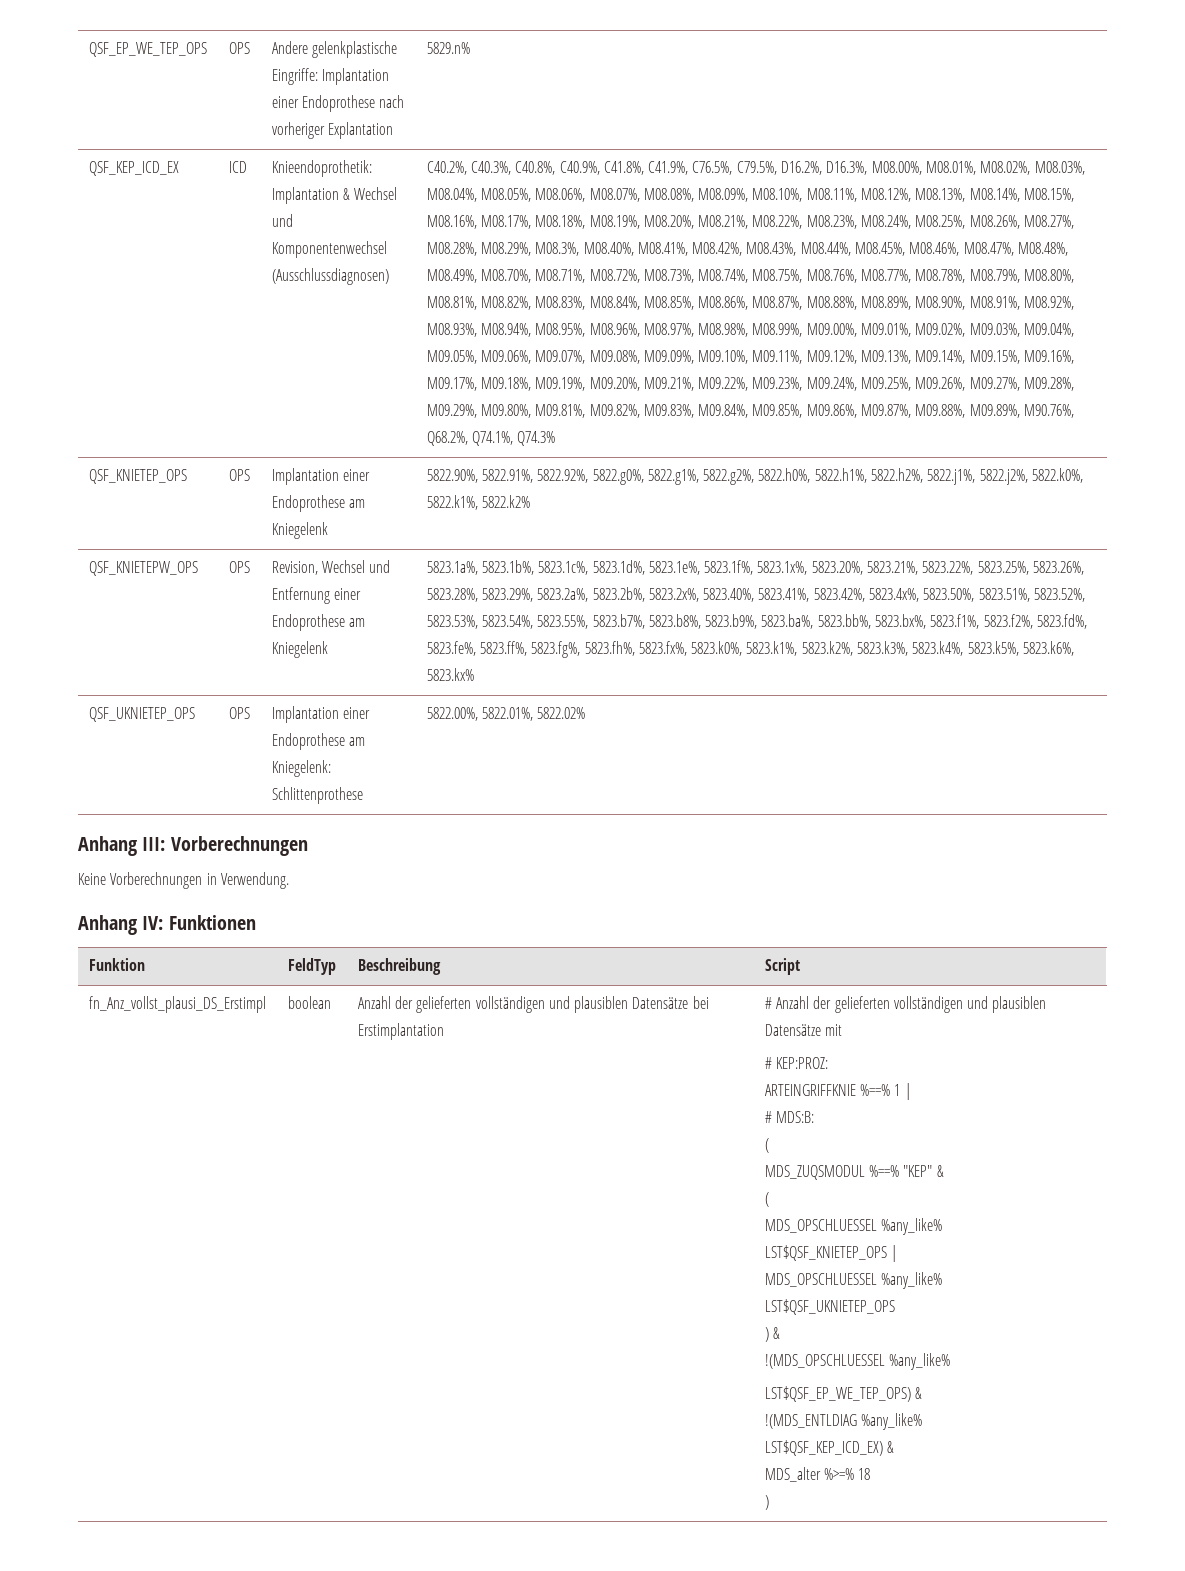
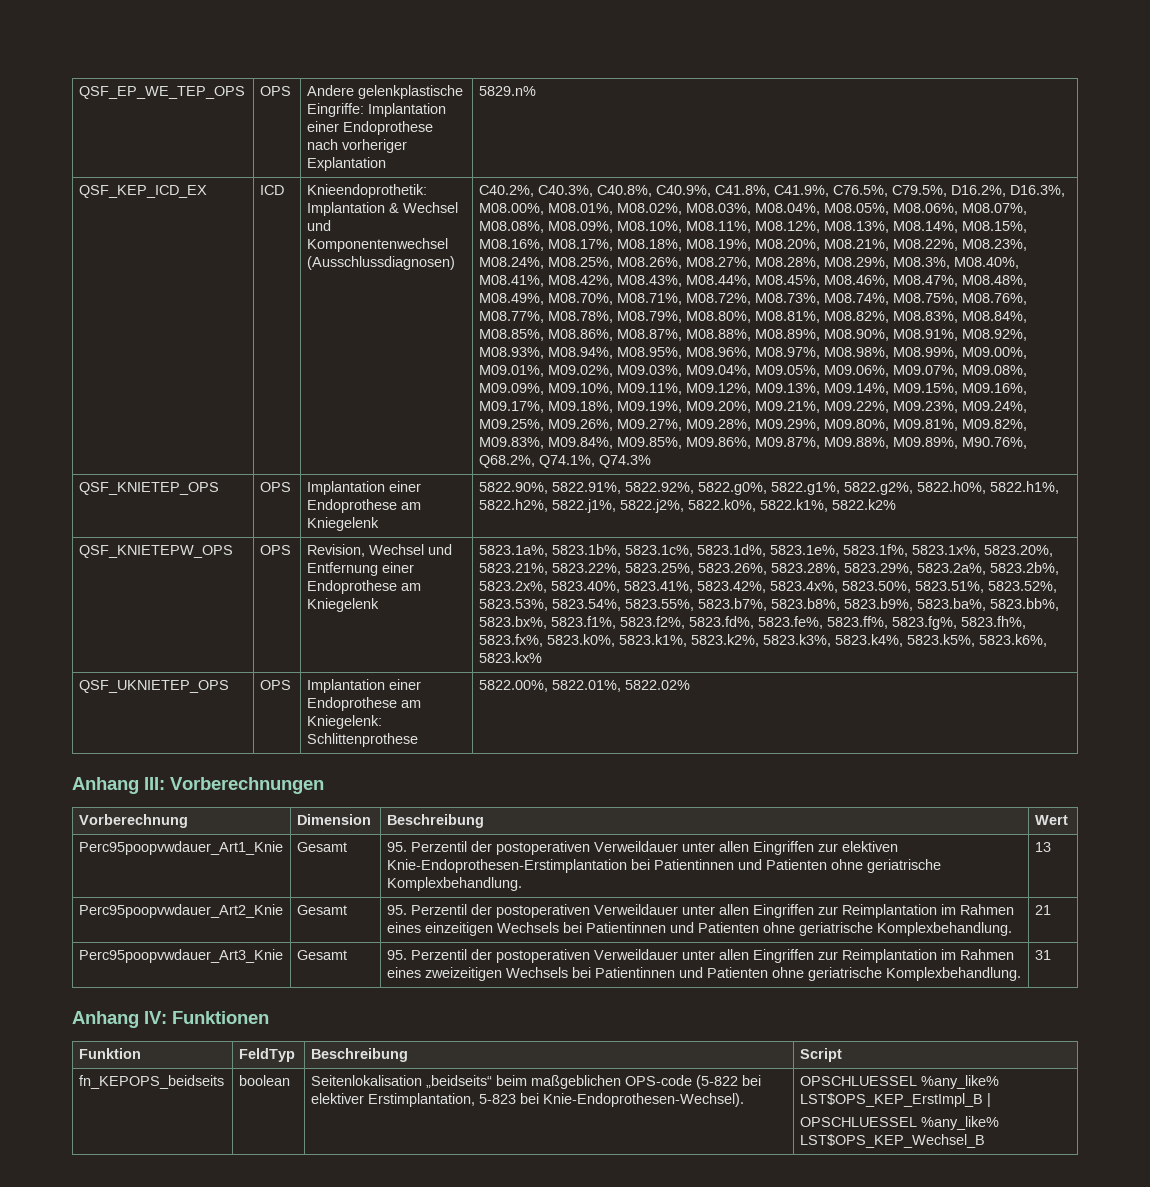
[78,872,289,889] // Keine Vorberechnungen in Verwendung. -> [79,814,189,828] [297,814,372,825] [387,814,485,828] [1035,815,1069,825] [79,841,284,855] [297,842,348,852] [387,841,899,855] [387,859,942,873] [387,877,523,891] [1035,842,1052,852] [79,904,284,918] [297,905,348,915] [387,904,1015,918] [387,922,1013,936] [1035,905,1052,915] [79,949,284,963] [297,950,348,960] [387,949,1015,963] [387,967,1022,981] [1035,950,1052,960] // Vorberechnung | Dimension | Beschreibung | Wert // Perc95poopvwdauer_Art1_Knie | Gesamt | 95. Perzentil der postoperativen Verweildauer unter allen Eingriffen zur elektiven Knie-Endoprothesen-Erstimplantation bei Patientinnen und Patienten ohne geriatrische Komplexbehandlung. | 13 // Perc95poopvwdauer_Art2_Knie | Gesamt | 95. Perzentil der postoperativen Verweildauer unter allen Eingriffen zur Reimplantation im Rahmen eines einzeitigen Wechsels bei Patientinnen und Patienten ohne geriatrische Komplexbehandlung. | 21 // Perc95poopvwdauer_Art3_Knie | Gesamt | 95. Perzentil der postoperativen Verweildauer unter allen Eingriffen zur Reimplantation im Rahmen eines zweizeitigen Wechsels bei Patientinnen und Patienten ohne geriatrische Komplexbehandlung. | 31
[88,996,266,1013] fn_Anz_vollst_plausi_DS_Erstimpl -> [79,1075,225,1089] fn_KEPOPS_beidseits
[357,996,709,1013] [357,1023,444,1040] [764,996,1047,1013] [764,1024,842,1036] [764,1057,828,1069] [764,1083,911,1100] [764,1111,814,1123] [764,1138,769,1153] [764,1165,944,1180] [764,1192,769,1207] [764,1218,942,1235] [764,1245,897,1262] [764,1272,942,1289] [764,1299,895,1315] [764,1327,780,1342] [764,1353,950,1370] [764,1386,922,1402] [764,1413,922,1430] [764,1440,894,1456] [764,1467,871,1482] [764,1495,769,1510] Anzahl der gelieferten vollständigen und plausiblen Datensätze bei Erstimplantation | # Anzahl der gelieferten vollständigen und plausiblen Datensätze mit // # KEP:PROZ: // ARTEINGRIFFKNIE %==% 1 | // # MDS:B: // ( // MDS_ZUQSMODUL %==% "KEP" & // ( // MDS_OPSCHLUESSEL %any_like% // LST$QSF_KNIETEP_OPS | // MDS_OPSCHLUESSEL %any_like% // LST$QSF_UKNIETEP_OPS // ) & // !(MDS_OPSCHLUESSEL %any_like% // LST$QSF_EP_WE_TEP_OPS) & // !(MDS_ENTLDIAG %any_like% // LST$QSF_KEP_ICD_EX) & // MDS_alter %>=% 18 // ) -> [311,1075,762,1089] [311,1093,745,1107] [800,1075,1000,1089] [800,1093,992,1107] [800,1116,1000,1130] [800,1134,986,1148] Seitenlokalisation „beidseits“ beim maßgeblichen OPS-code (5-822 bei elektiver Erstimplantation, 5-823 bei Knie-Endoprothesen-Wechsel). | OPSCHLUESSEL %any_like% LST$OPS_KEP_ErstImpl_B | // OPSCHLUESSEL %any_like% LST$OPS_KEP_Wechsel_B

